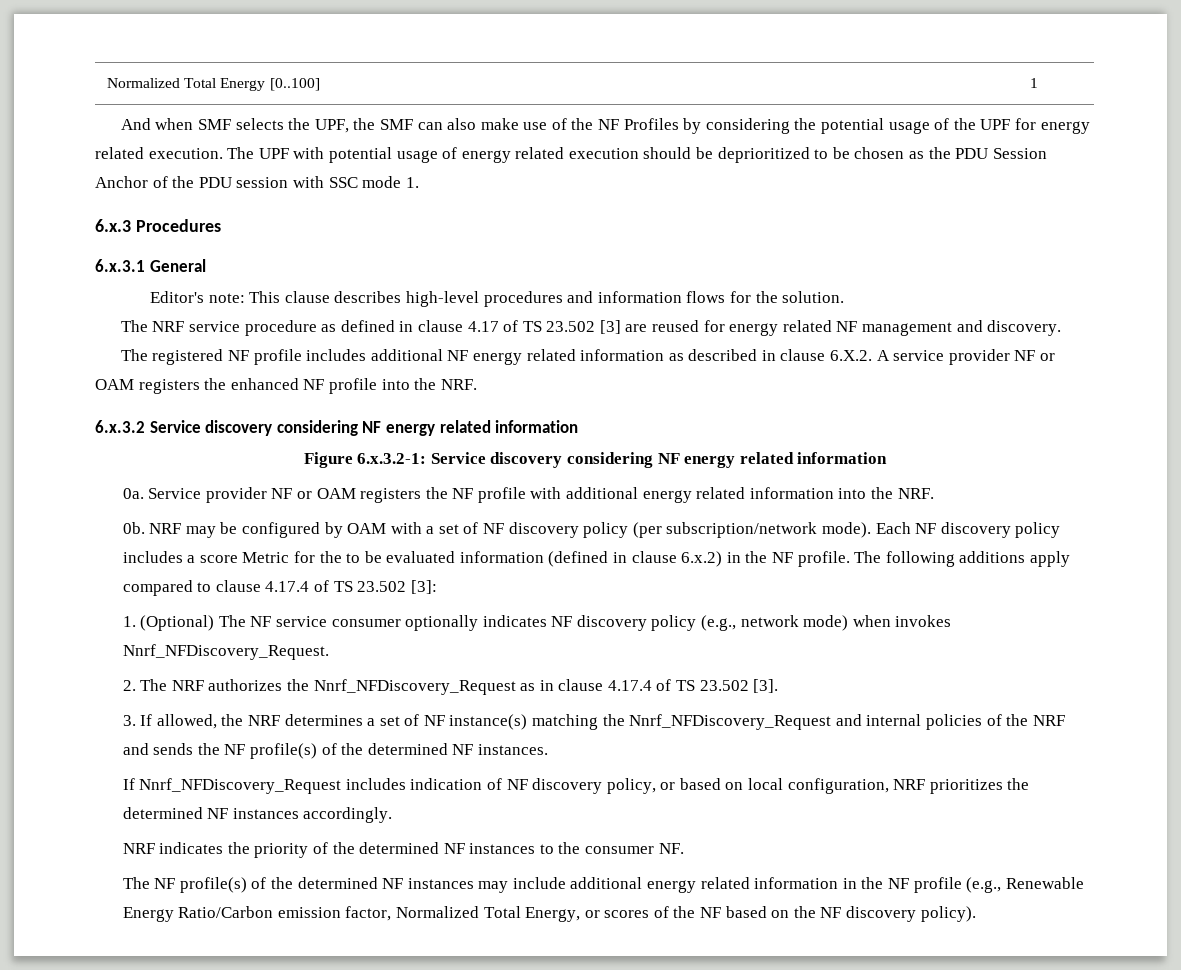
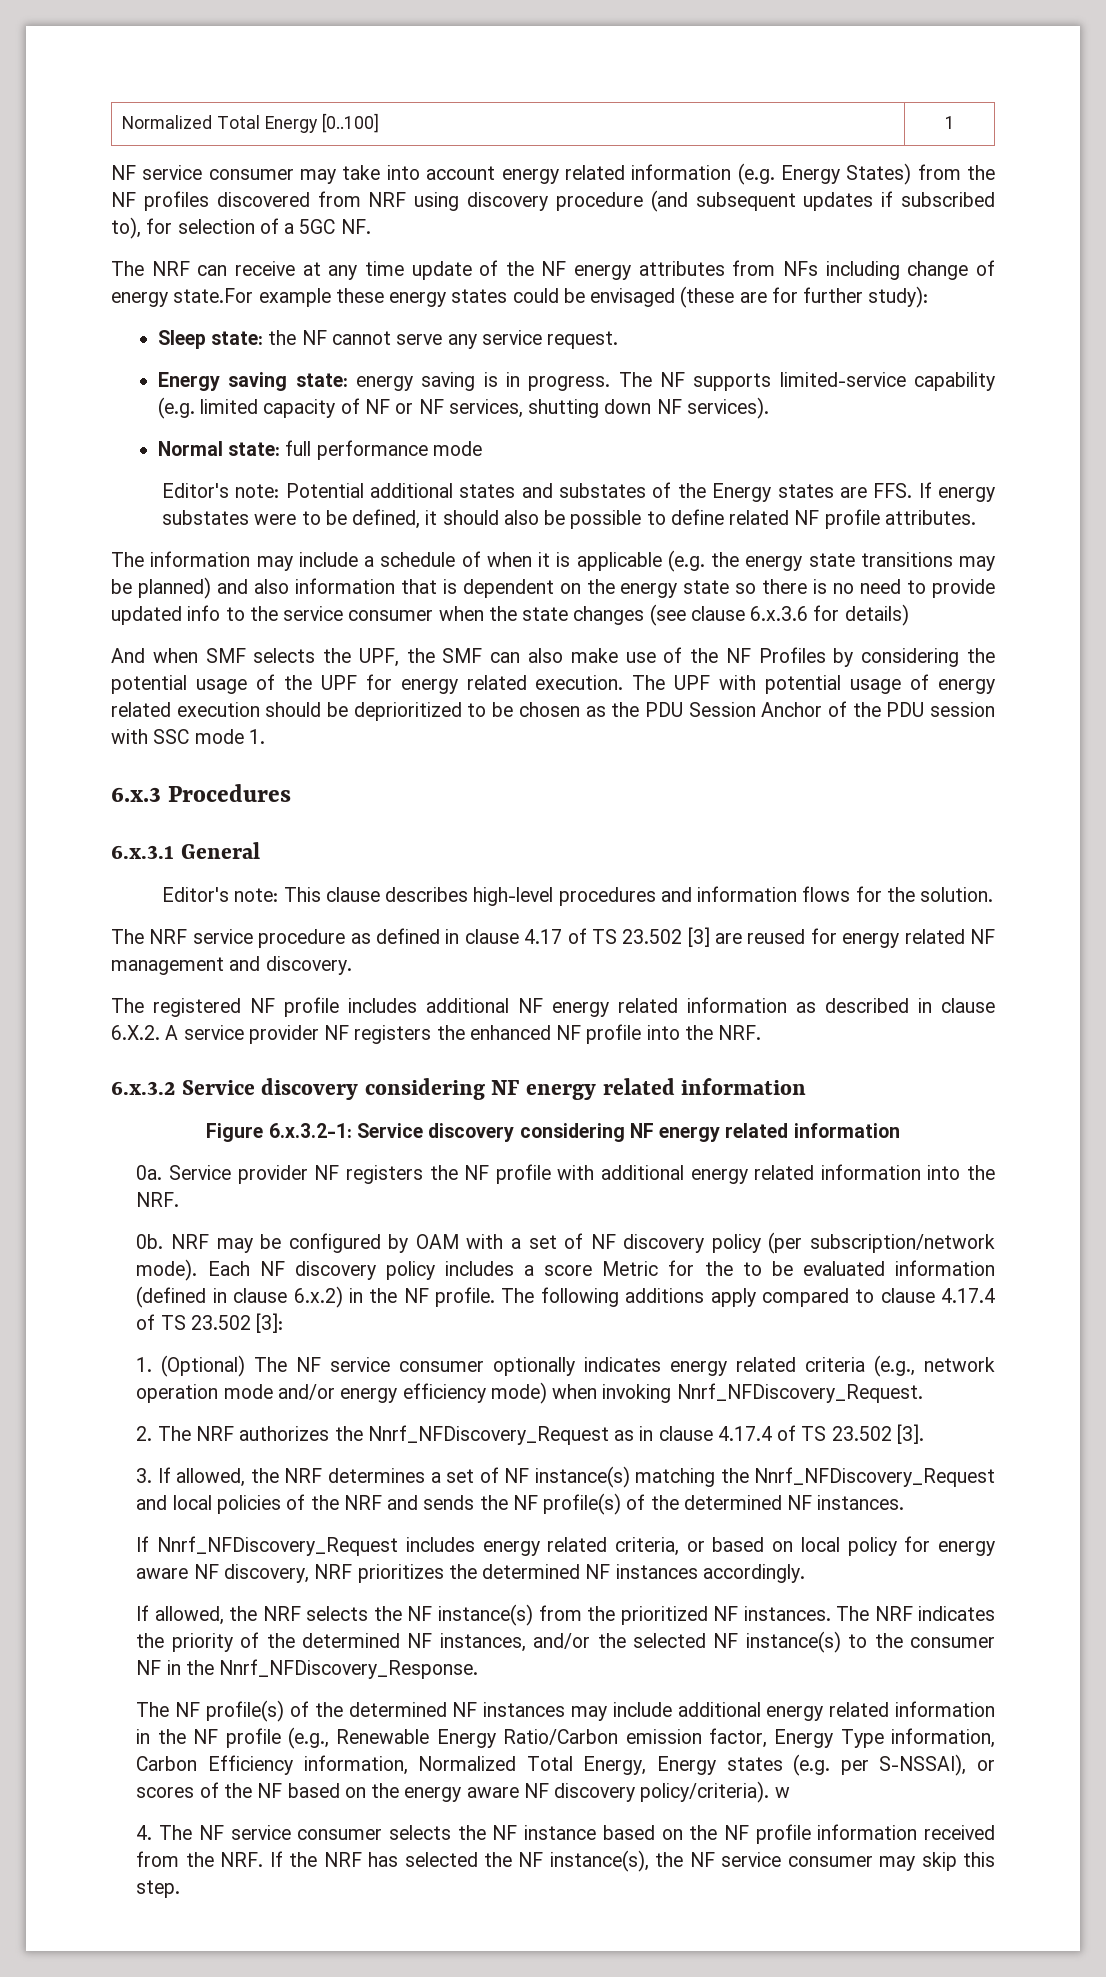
(1038, 83) none -> [111,163,996,185] [111,190,996,212] [111,217,371,239] [111,260,995,280] [111,286,929,308] [157,330,619,349] [157,372,995,391] [157,397,769,419] [157,440,482,460] [161,482,996,502] [161,509,976,529] [111,550,995,572] [111,577,996,599] [111,604,909,626] // NF service consumer may take into account energy related information (e.g. Energy States) from the NF profiles discovered from NRF using discovery procedure (and subsequent updates if subscribed to), for selection of a 5GC NF. // The NRF can receive at any time update of the NF energy attributes from NFs including change of energy state.For example these energy states could be envisaged (these are for further study): // Sleep state: the NF cannot serve any service request. // Energy saving state: energy saving is in progress. The NF supports limited-service capability (e.g. limited capacity of NF or NF services, shutting down NF services). // Normal state: full performance mode // Editor's note: Potential additional states and substates of the Energy states are FFS. If energy substates were to be defined, it should also be possible to define related NF profile attributes. // The information may include a schedule of when it is applicable (e.g. the energy state transitions may be planned) and also information that is dependent on the energy state so there is no need to provide updated info to the service consumer when the state changes (see clause 6.x.3.6 for details)
[1040,353,1056,361] [95,379,134,390] or OAM -> (350, 1032) none
[296,488,356,499] or OAM -> (340, 1172) none
[551,615,799,631] NF discovery policy (e.g., network -> [670,1355,995,1377] [136,1383,486,1403] energy related criteria (e.g., network operation mode and/or energy efficiency
[895,615,952,627] invokes -> [602,1384,672,1403] invoking
[866,714,922,726] internal -> [172,1495,212,1510] local
[410,778,889,794] indication of NF discovery policy, or based on local configuration, -> [482,1536,996,1556] [136,1564,310,1583] energy related criteria, or based on local policy for energy aware NF discovery,
(393, 815) none -> [136,1604,869,1626] If allowed, the NRF selects the NF instance(s) from the prioritized NF instances. The
[469,842,684,854] instances to the consumer NF. -> [439,1631,995,1653] [136,1659,479,1679] instances, and/or the selected NF instance(s) to the consumer NF in the Nnrf_NFDiscovery_Response.
[395,906,581,922] Normalized Total Energy, -> [774,1728,995,1748] [136,1754,967,1776] Energy Type information, Carbon Efficiency information, Normalized Total Energy, Energy states (e.g. per S-NSSAI),
[820,906,976,922] NF discovery policy). -> [404,1781,790,1803] [136,1824,996,1844] [136,1850,996,1872] [136,1880,181,1898] energy aware NF discovery policy/criteria). w // 4. The NF service consumer selects the NF instance based on the NF profile information received from the NRF. If the NRF has selected the NF instance(s), the NF service consumer may skip this step.

